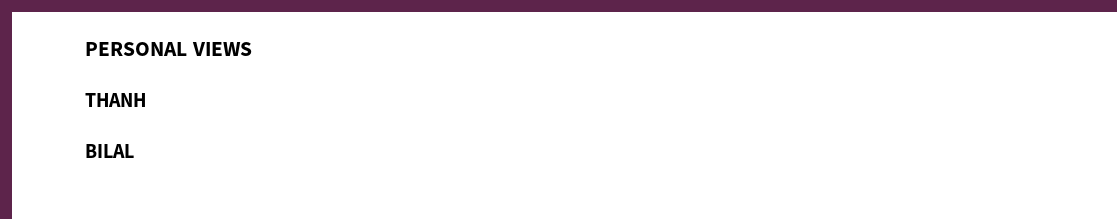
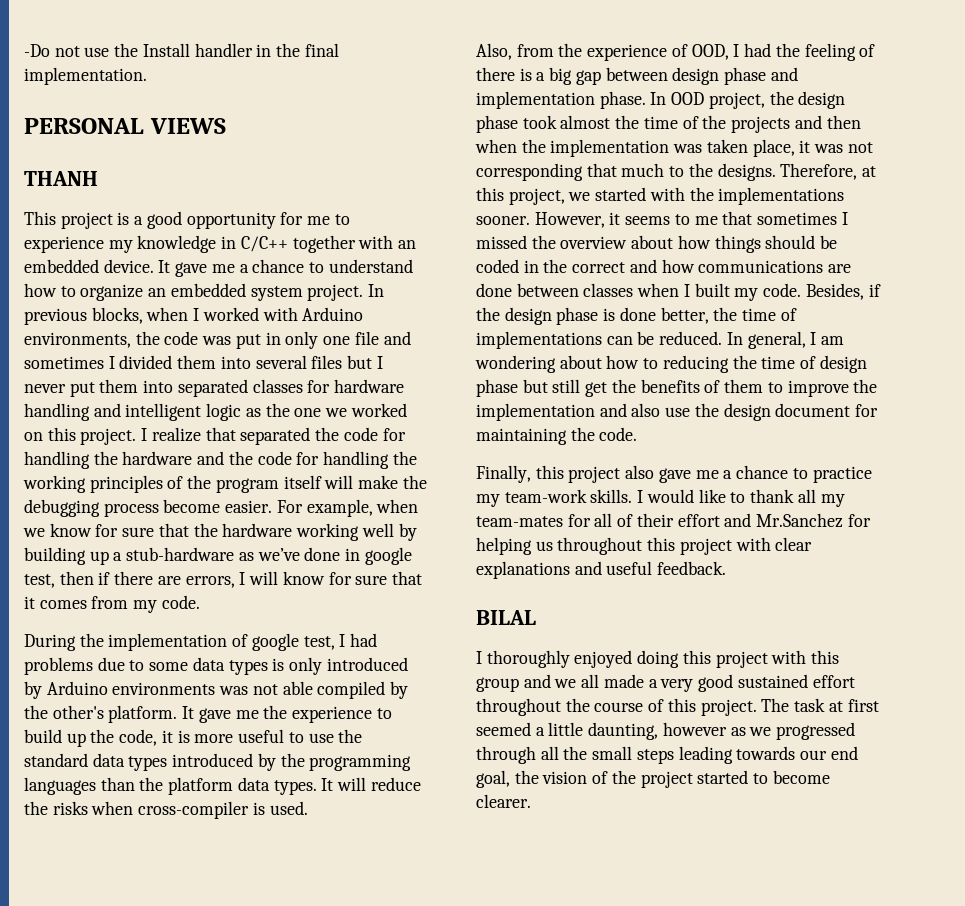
[85,42,252,56] [85,93,146,107] [85,144,134,158] PERSONAL VIEWS // THANH // BILAL -> [24,43,339,57] [24,67,147,85] [24,118,226,134] [24,171,98,186] [24,211,350,229] [24,235,417,253] [24,259,413,277] [24,283,385,301] [24,307,364,325] [24,331,411,349] [24,355,383,369] [24,379,405,397] [24,403,407,421] [24,427,406,445] [24,451,417,469] [23,475,427,493] [24,499,419,517] [23,523,417,541] [24,547,412,565] [24,571,422,588] [24,595,200,613] [24,633,378,651] [24,657,408,675] [24,681,409,699] [24,705,392,723] [24,729,363,747] [24,753,412,771] [24,777,421,795] [24,801,308,819] [476,43,876,61] [476,67,798,85] [476,91,846,109] [476,115,861,133] [475,139,873,157] [476,163,877,181] [476,187,845,205] [476,211,848,228] [476,235,838,253] [476,259,852,273] [476,283,881,301] [476,307,797,325] [476,331,845,349] [475,355,867,373] [476,379,878,397] [476,403,879,421] [476,427,638,445] [476,465,872,483] [476,489,845,507] [476,513,871,528] [476,537,813,555] [476,561,727,579] [476,610,536,625] [476,650,840,668] [476,674,855,692] [476,698,879,716] [476,722,856,740] [476,746,858,764] [476,770,830,788] [476,794,531,808] -Do not use the Install handler in the final implementation. // PERSONAL VIEWS // THANH // This project is a good opportunity for me to experience my knowledge in C/C++ together with an embedded device. It gave me a chance to understand how to organize an embedded system project. In previous blocks, when I worked with Arduino environments, the code was put in only one file and sometimes I divided them into several files but I never put them into separated classes for hardware handling and intelligent logic as the one we worked on this project. I realize that separated the code for handling the hardware and the code for handling the working principles of the program itself will make the debugging process become easier. For example, when we know for sure that the hardware working well by building up a stub-hardware as we’ve done in google test, then if there are errors, I will know for sure that it comes from my code. // During the implementation of google test, I had problems due to some data types is only introduced by Arduino environments was not able compiled by the other's platform. It gave me the experience to build up the code, it is more useful to use the standard data types introduced by the programming languages than the platform data types. It will reduce the risks when cross-compiler is used. // Also, from the experience of OOD, I had the feeling of there is a big gap between design phase and implementation phase. In OOD project, the design phase took almost the time of the projects and then when the implementation was taken place, it was not corresponding that much to the designs. Therefore, at this project, we started with the implementations sooner. However, it seems to me that sometimes I missed the overview about how things should be coded in the correct and how communications are done between classes when I built my code. Besides, if the design phase is done better, the time of implementations can be reduced. In general, I am wondering about how to reducing the time of design phase but still get the benefits of them to improve the implementation and also use the design document for maintaining the code. // Finally, this project also gave me a chance to practice my team-work skills. I would like to thank all my team-mates for all of their effort and Mr.Sanchez for helping us throughout this project with clear explanations and useful feedback. // BILAL // I thoroughly enjoyed doing this project with this group and we all made a very good sustained effort throughout the course of this project. The task at first seemed a little daunting, however as we progressed through all the small steps leading towards our end goal, the vision of the project started to become clearer.

